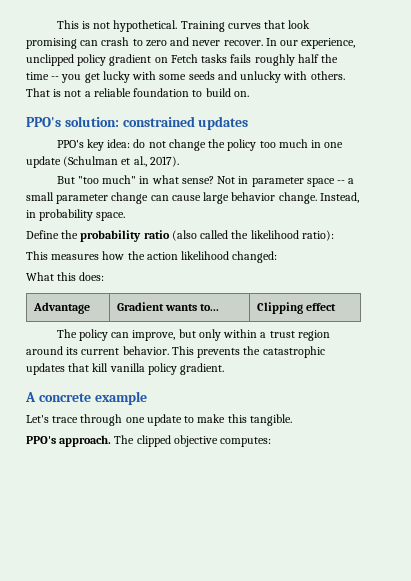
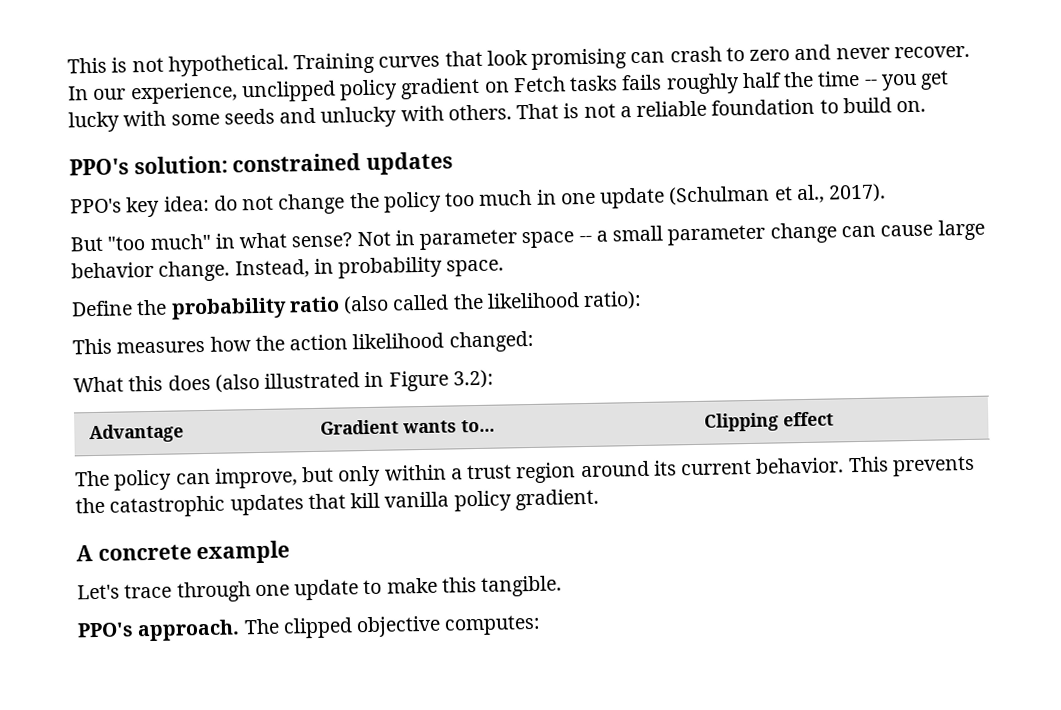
[79,272,105,281] does: -> [167,369,494,393] does (also illustrated in Figure 3.2):

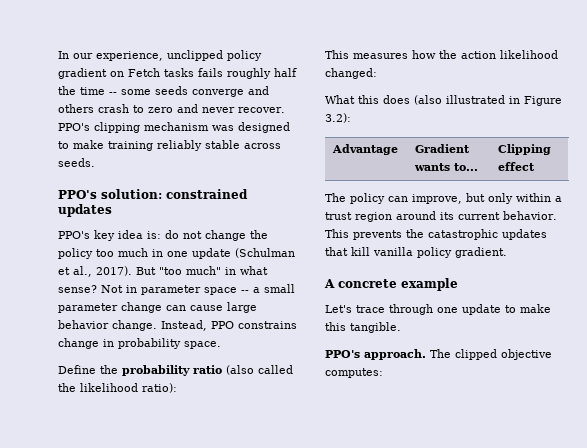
[67,44,970,77] This is not hypothetical. Training curves that look promising can crash to zero and never recover. -> (58, 55) none
[880,70,950,91] [68,97,927,133] you get lucky with some seeds and unlucky with others. That is not a reliable foundation to build on. -> [121,86,269,97] [58,104,285,113] [58,122,290,133] [58,140,281,151] [58,158,95,167] some seeds converge and others crash to zero and never recover. PPO's clipping mechanism was designed to make training reliably stable across seeds.
[163,195,210,212] idea: -> [118,230,161,239] idea is:
(887, 193) // -> (132, 271) none
(310, 269) none -> [211,321,297,329] [58,338,99,349] PPO constrains change

